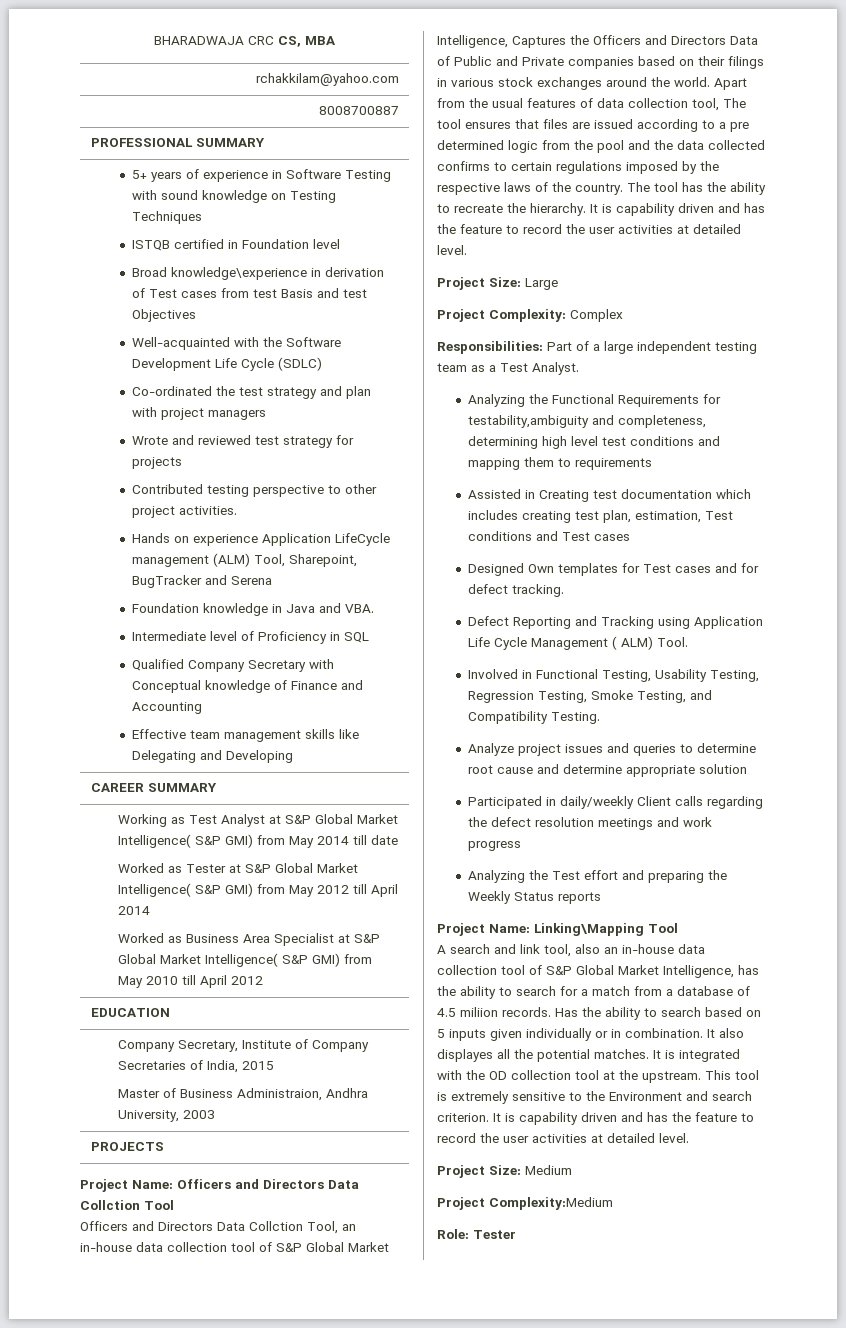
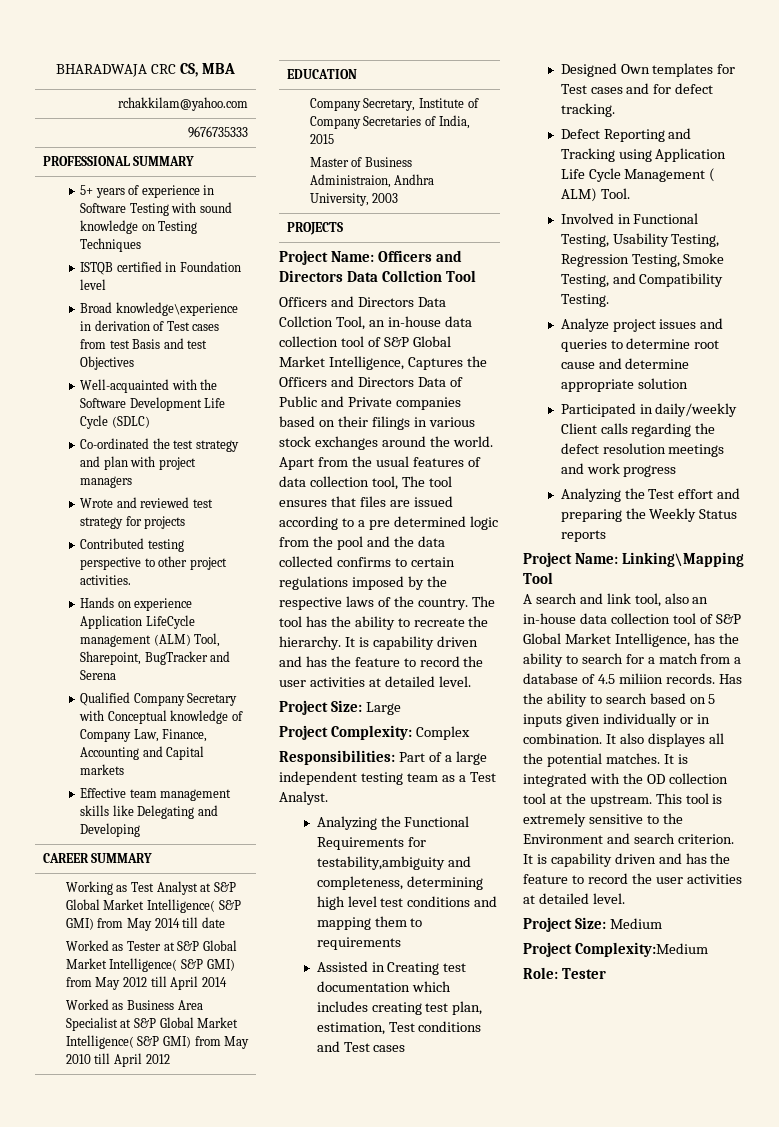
[318,106,399,115] 8008700887 -> [188,126,249,138] 9676735333
[132,603,375,616] [132,631,370,644] // Foundation knowledge in Java and VBA. // Intermediate level of Proficiency in SQL -> (117, 675) none
[291,680,364,690] [132,702,203,714] Finance and Accounting -> [80,729,208,742] [80,746,205,760] [80,764,125,775] Company Law, Finance, Accounting and Capital markets

